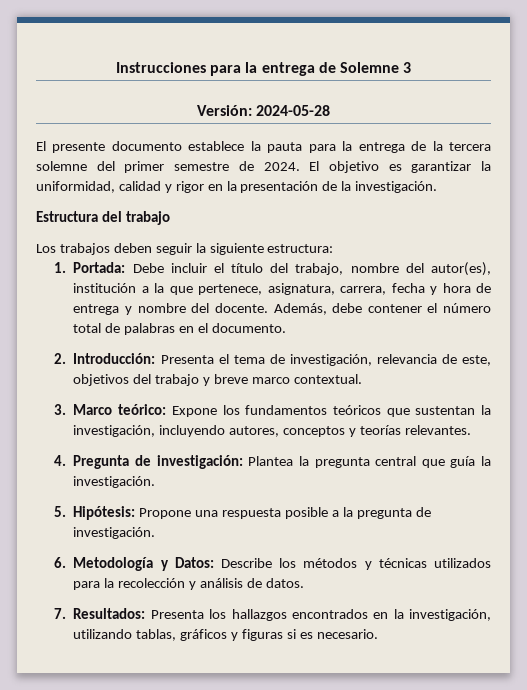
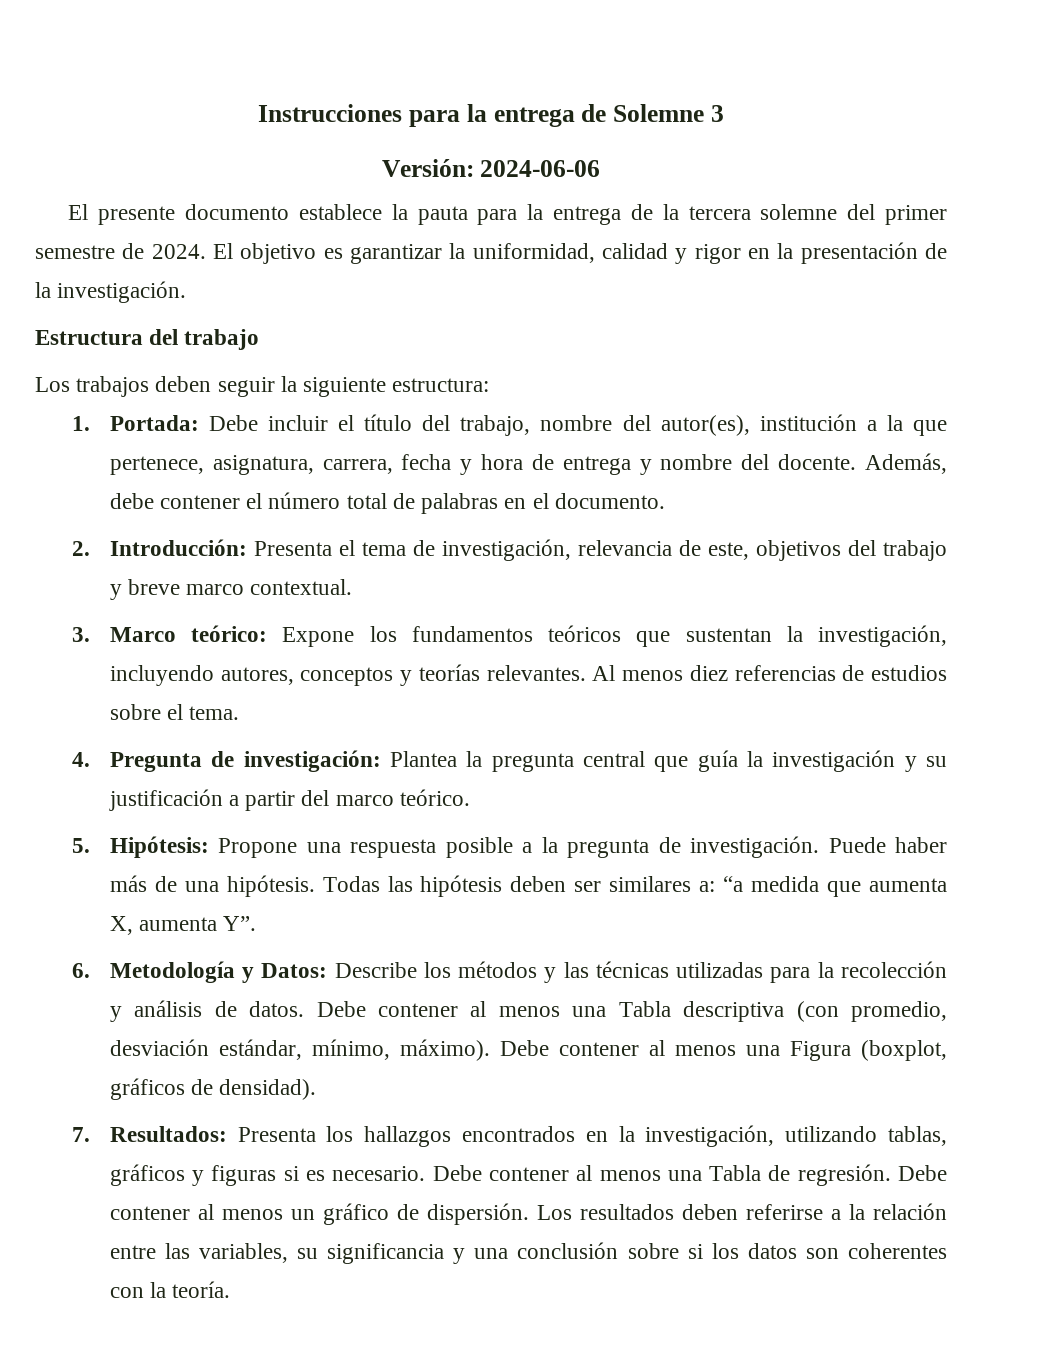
[256,105,331,116] 2024-05-28 -> [480,160,601,177] 2024-06-06
(471, 430) none -> [592,665,947,681] [109,704,240,720] Al menos diez referencias de estudios sobre el tema.
[73,476,156,488] investigación. -> [772,750,947,772] [108,789,470,811] investigación y su justificación a partir del marco teórico.
(156, 533) none -> [828,837,947,853] [109,875,947,897] [109,916,257,935] Puede haber más de una hipótesis. Todas las hipótesis deben ser similares a: “a medida que aumenta X, aumenta Y”.
[378,558,492,568] técnicas utilizados -> [563,961,764,978] las técnicas utilizadas
(304, 583) none -> [316,1001,948,1022] [109,1039,947,1061] [109,1078,317,1100] Debe contener al menos una Tabla descriptiva (con promedio, desviación estándar, mínimo, máximo). Debe contener al menos una Figura (boxplot, gráficos de densidad).
(378, 634) none -> [432,1164,948,1186] [109,1203,948,1225] [109,1242,947,1264] [109,1281,231,1298] Debe contener al menos una Tabla de regresión. Debe contener al menos un gráfico de dispersión. Los resultados deben referirse a la relación entre las variables, su significancia y una conclusión sobre si los datos son coherentes con la teoría.

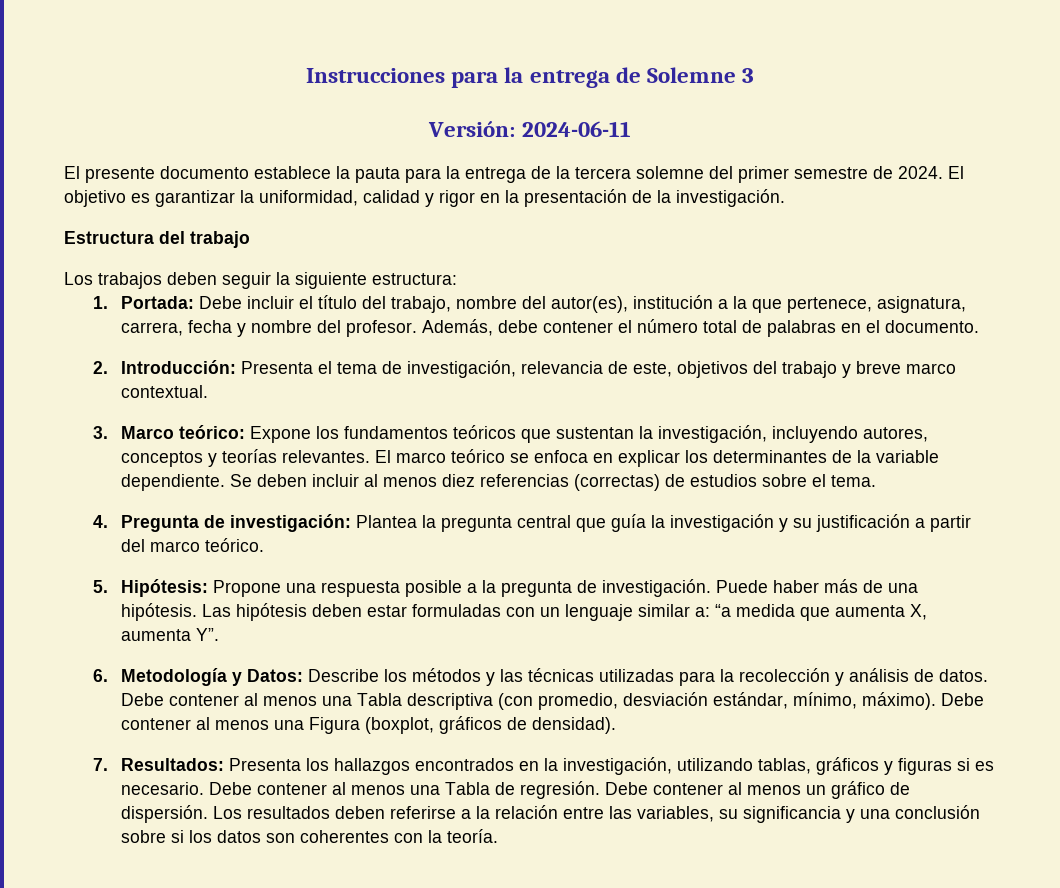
[480,160,601,177] 2024-06-06 -> [521,121,631,137] 2024-06-11
[481,454,857,475] hora de entrega y nombre del docente. -> [251,320,418,337] nombre del profesor.
[592,665,616,681] Al -> [375,449,940,467] [121,474,379,491] El marco teórico se enfoca en explicar los determinantes de la variable dependiente. Se deben incluir al
(836, 673) none -> [574,474,661,491] (correctas)
[322,875,692,897] Todas las hipótesis deben ser similares -> [202,603,691,621] Las hipótesis deben estar formuladas con un lenguaje similar

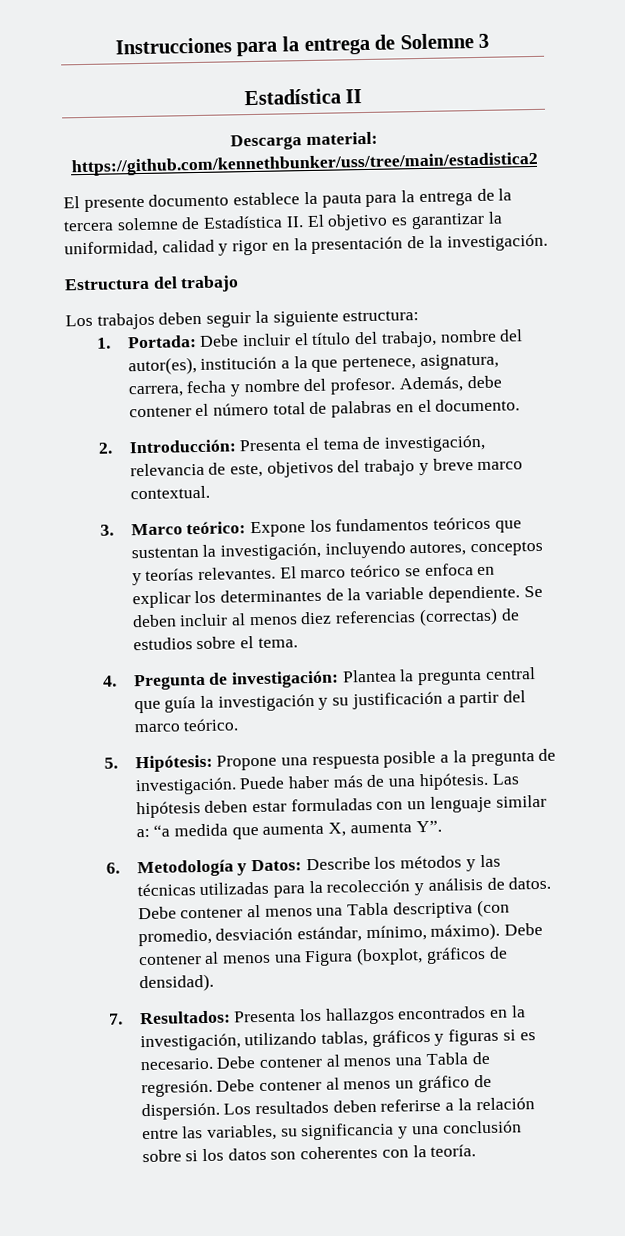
[428,121,631,137] Versión: 2024-06-11 -> [243,88,363,106] [230,131,378,151] [70,151,539,177] Estadística II // Descarga material: https://github.com/kennethbunker/uss/tree/main/estadistica2
[709,166,943,183] del primer semestre de 2024. -> [181,215,304,230] de Estadística II.

